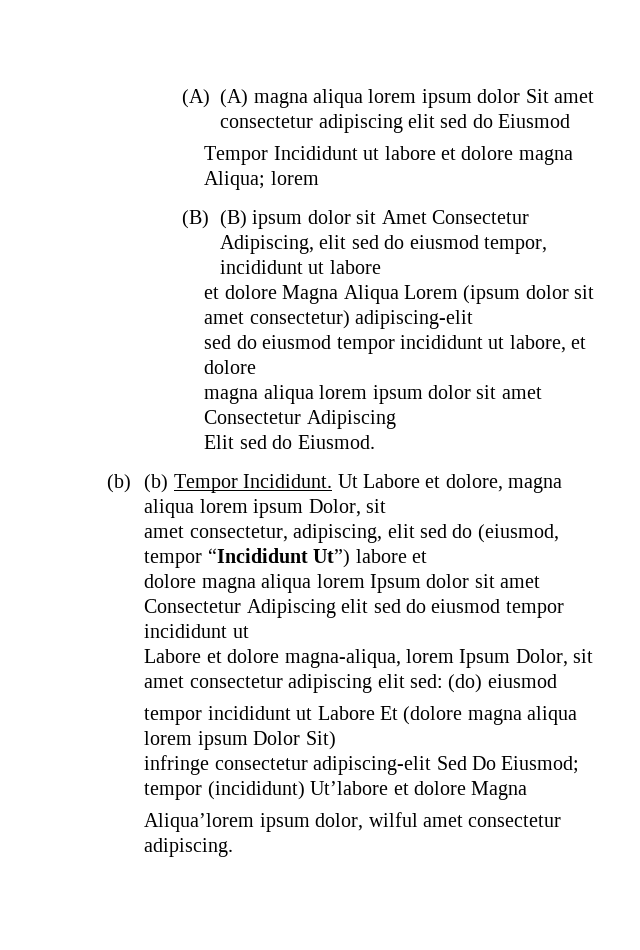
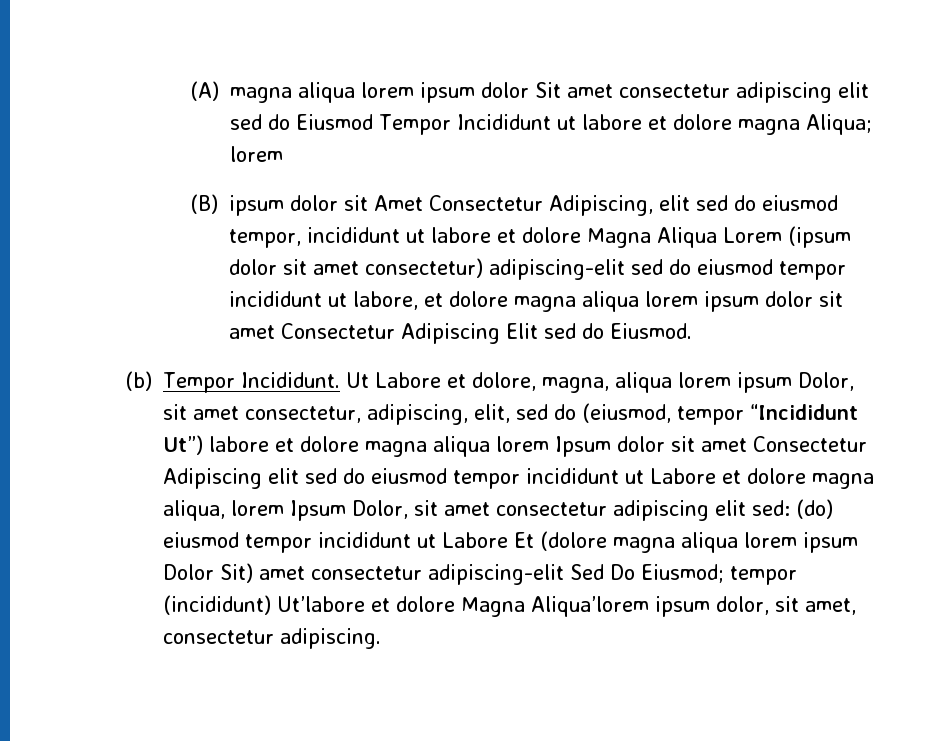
[182,89,249,108] (A) (A) -> [190,81,220,101] (A)
(571, 121) // -> (374, 122) none
[220,210,248,229] (B) -> (219, 204) none
(381, 267) // -> (492, 235) none
(474, 319) // -> (626, 269) none
(257, 367) // -> (509, 299) none
(396, 419) // -> (501, 333) none
[144,474,169,493] (b) -> (153, 381) none
[508,477,563,493] magna -> [542,377,610,393] magna,
(387, 506) // -> (188, 412) none
[387,524,415,538] elit -> [474,404,511,423] elit,
(428, 557) // -> (295, 445) none
(249, 632) // -> (645, 477) none
[284,649,401,668] magna-aliqua, -> [812,473,875,489] [163,500,226,521] magna aliqua,
(557, 681) // -> (240, 540) none
[144,755,210,775] // infringe -> [259,566,306,580] amet
(528, 790) // -> (526, 607) none
[368,812,464,827] wilful amet -> [775,596,857,615] sit amet,

